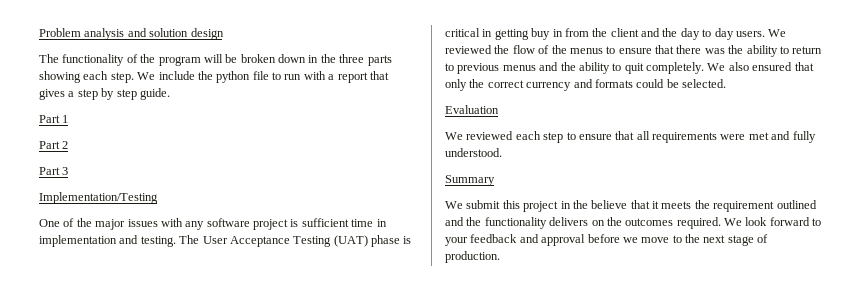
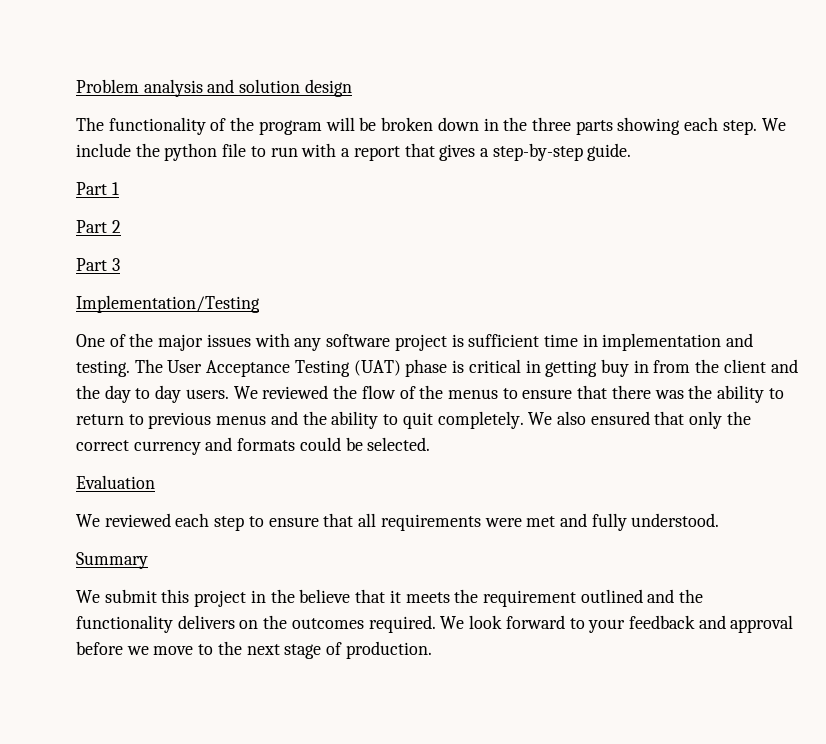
[77,88,137,100] step by step -> [492,143,583,161] step-by-step

